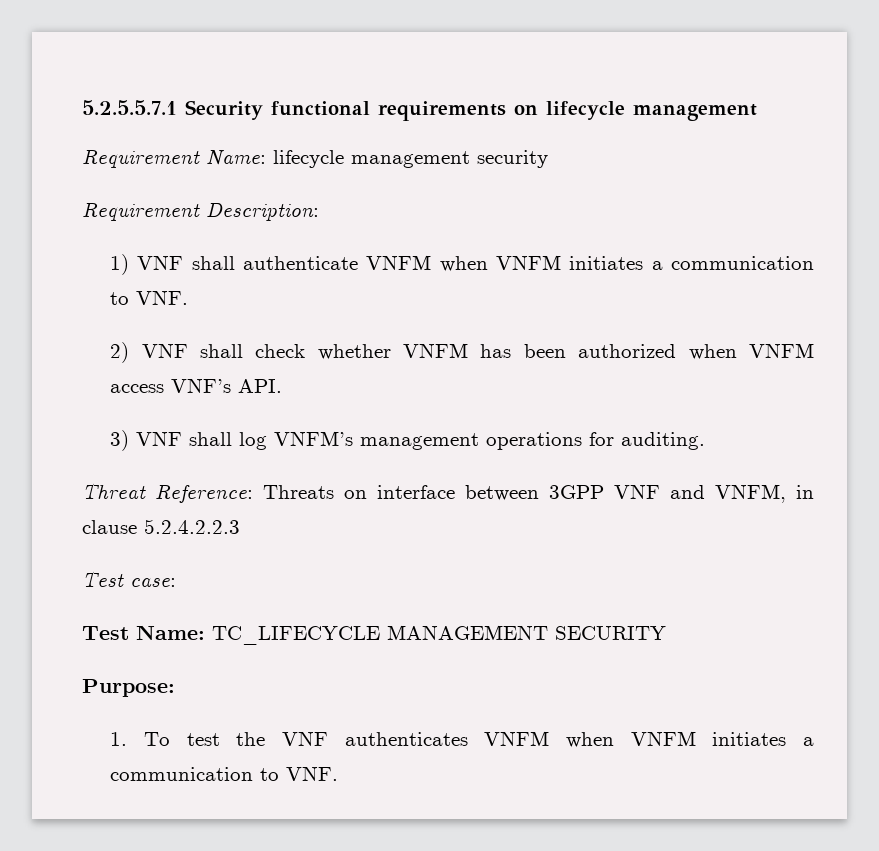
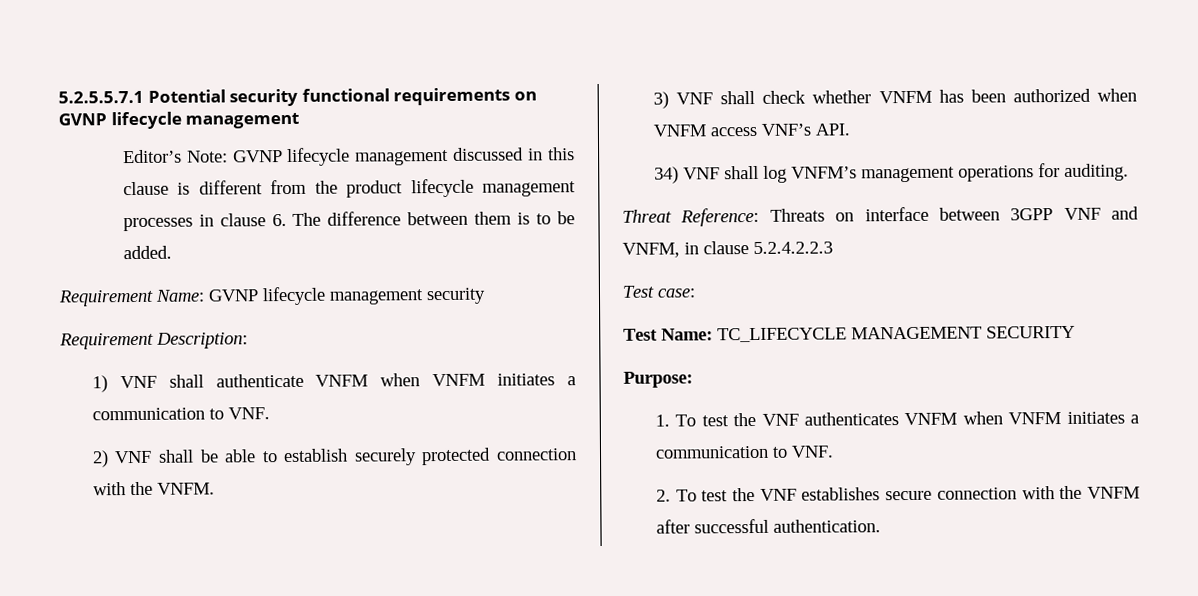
[185,100,263,120] Security -> [147,88,299,107] Potential security
[546,101,757,121] lifecycle management -> [58,111,300,130] [122,147,576,167] [122,178,576,198] [122,211,576,232] [122,245,172,260] GVNP lifecycle management // Editor’s Note: GVNP lifecycle management discussed in this clause is different from the product lifecycle management processes in clause 6. The difference between them is to be added.
(266, 157) none -> [208,289,259,302] GVNP
(243, 351) none -> [199,447,577,466] [92,481,215,496] [652,90,756,109] be able to establish securely protected connection with the VNFM. // 3) VNF shall
[110,430,130,451] 3) -> [653,166,679,184] 34)
(339, 773) none -> [655,485,1140,502] [655,518,881,534] // 2. To test the VNF establishes secure connection with the VNFM after successful authentication.

